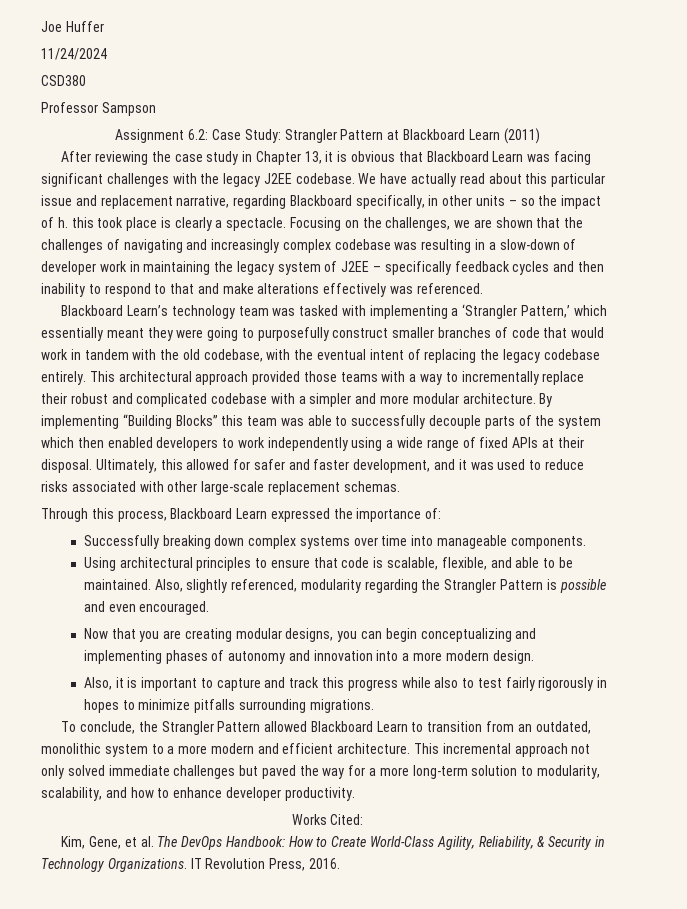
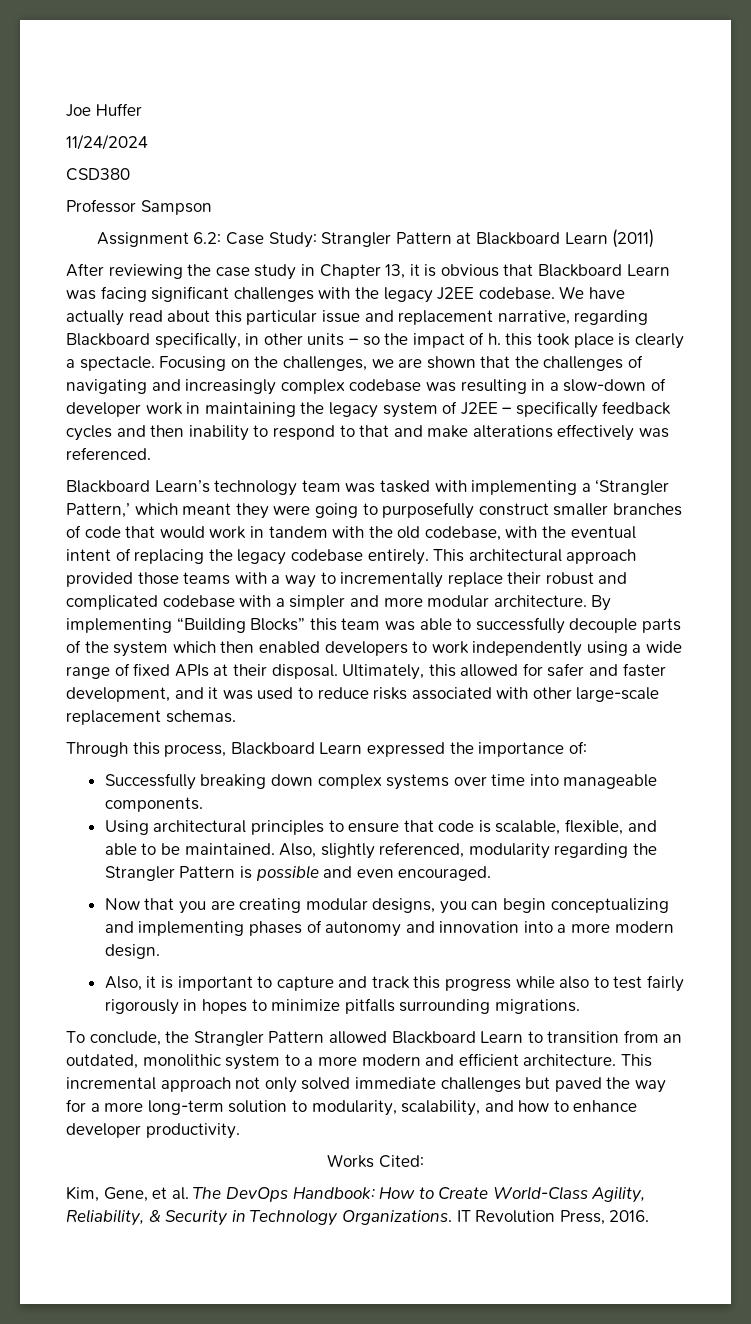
[41,327,103,341] essentially -> (178, 509) none

